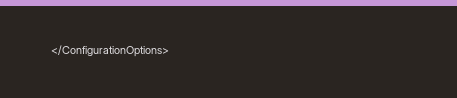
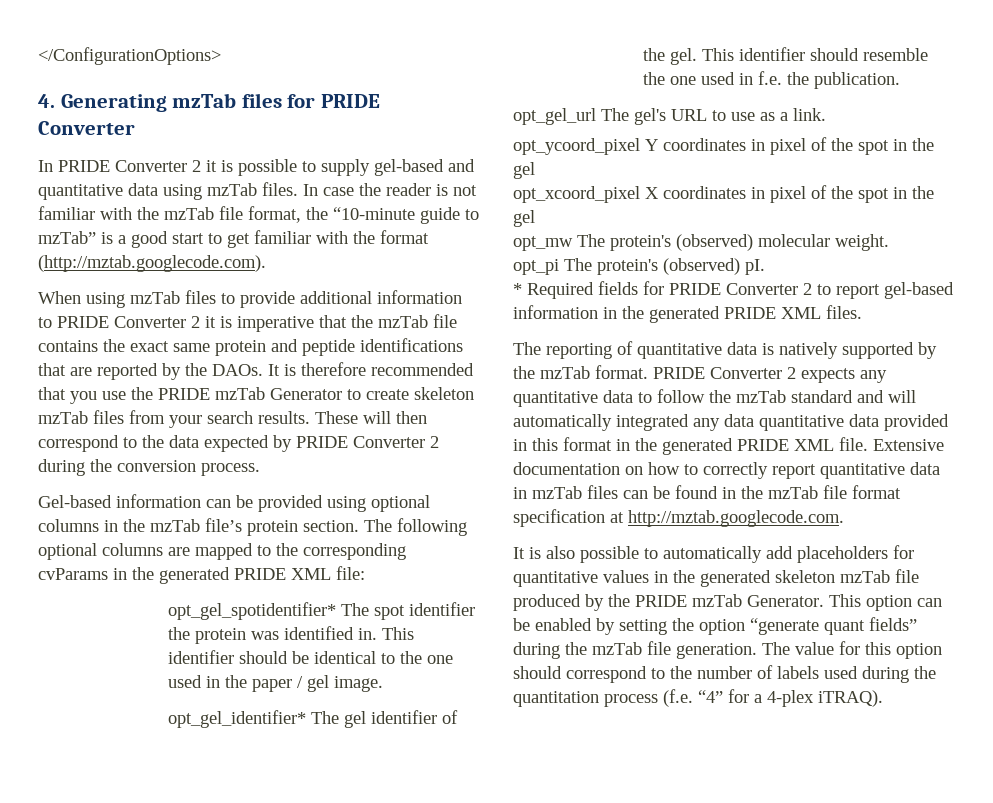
(169, 51) none -> [38,93,380,112] [38,121,135,135] [38,159,475,176] [38,182,477,200] [38,206,479,224] [38,230,429,248] [38,255,266,272] [38,290,462,308] [38,314,457,332] [38,338,463,356] [38,362,474,380] [38,387,474,404] [38,410,427,428] [38,435,439,452] [38,459,260,476] [38,494,430,512] [38,518,467,536] [38,543,406,560] [38,566,365,584] [168,602,476,620] [168,626,415,644] [168,650,454,664] [168,675,384,692] [168,710,459,728] [643,47,929,65] [643,71,901,89] [513,108,826,125] [513,137,934,155] [513,162,535,179] [513,185,934,203] [513,210,535,227] [513,234,889,251] [513,258,765,275] [513,281,954,299] [513,305,862,323] [513,341,937,359] [513,365,887,383] [513,389,916,407] [513,414,949,431] [513,437,944,455] [513,462,940,479] [513,485,901,499] [513,509,844,527] [513,545,914,563] [513,569,919,587] [513,594,942,611] [513,617,917,635] [513,641,942,659] [513,665,936,683] [513,689,883,707] // 4. Generating mzTab files for PRIDE Converter // In PRIDE Converter 2 it is possible to supply gel-based and quantitative data using mzTab files. In case the reader is not familiar with the mzTab file format, the “10-minute guide to mzTab” is a good start to get familiar with the format (http://mztab.googlecode.com). // When using mzTab files to provide additional information to PRIDE Converter 2 it is imperative that the mzTab file contains the exact same protein and peptide identifications that are reported by the DAOs. It is therefore recommended that you use the PRIDE mzTab Generator to create skeleton mzTab files from your search results. These will then correspond to the data expected by PRIDE Converter 2 during the conversion process. // Gel-based information can be provided using optional columns in the mzTab file’s protein section. The following optional columns are mapped to the corresponding cvParams in the generated PRIDE XML file: // opt_gel_spotidentifier* The spot identifier the protein was identified in. This identifier should be identical to the one used in the paper / gel image. // opt_gel_identifier* The gel identifier of the gel. This identifier should resemble the one used in f.e. the publication. // opt_gel_url The gel's URL to use as a link. // opt_ycoord_pixel Y coordinates in pixel of the spot in the gel // opt_xcoord_pixel X coordinates in pixel of the spot in the gel // opt_mw The protein's (observed) molecular weight. // opt_pi The protein's (observed) pI. // * Required fields for PRIDE Converter 2 to report gel-based information in the generated PRIDE XML files. // The reporting of quantitative data is natively supported by the mzTab format. PRIDE Converter 2 expects any quantitative data to follow the mzTab standard and will automatically integrated any data quantitative data provided in this format in the generated PRIDE XML file. Extensive documentation on how to correctly report quantitative data in mzTab files can be found in the mzTab file format specification at http://mztab.googlecode.com. // It is also possible to automatically add placeholders for quantitative values in the generated skeleton mzTab file produced by the PRIDE mzTab Generator. This option can be enabled by setting the option “generate quant fields” during the mzTab file generation. The value for this option should correspond to the number of labels used during the quantitation process (f.e. “4” for a 4-plex iTRAQ).

